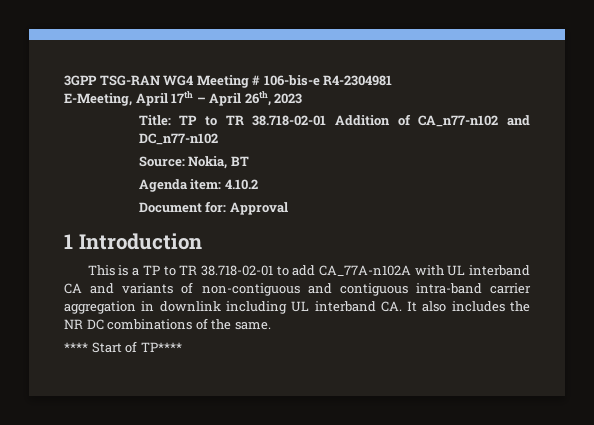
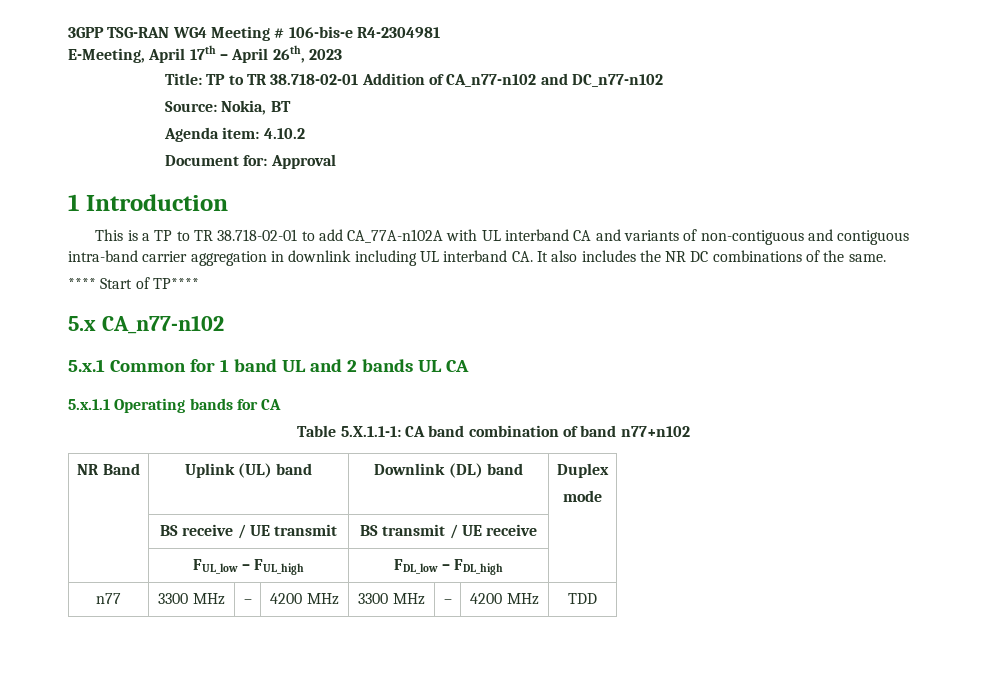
(182, 347) none -> [68,315,224,334] [68,359,469,372] [68,398,282,413] [297,425,690,437] [77,463,140,475] [184,463,313,478] [374,463,523,478] [557,463,609,478] [563,490,602,502] [159,524,338,539] [359,524,538,539] [192,559,305,575] [393,559,504,575] [96,593,121,604] [158,593,225,605] [243,599,252,604] [270,593,339,605] [358,593,425,605] [443,599,452,604] [470,593,539,605] [568,593,597,604] // 5.x CA_n77-n102 // 5.x.1 Common for 1 band UL and 2 bands UL CA // 5.x.1.1 Operating bands for CA // Table 5.X.1.1-1: CA band combination of band n77+n102 // NR Band | Uplink (UL) band | Downlink (DL) band | Duplex // mode // | BS receive / UE transmit | BS transmit / UE receive | // | FUL_low – FUL_high | FDL_low – FDL_high | // n77 | 3300 MHz | – | 4200 MHz | 3300 MHz | – | 4200 MHz | TDD

